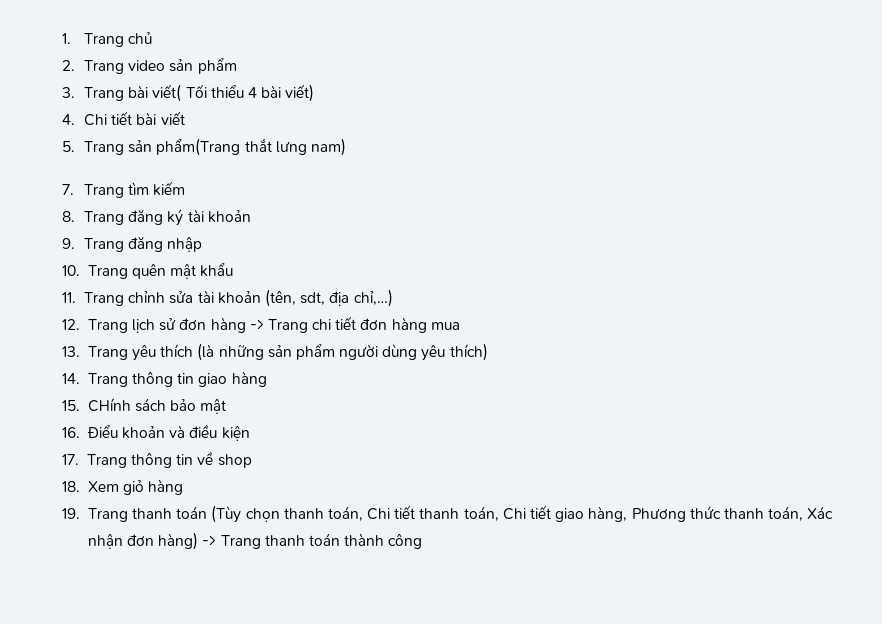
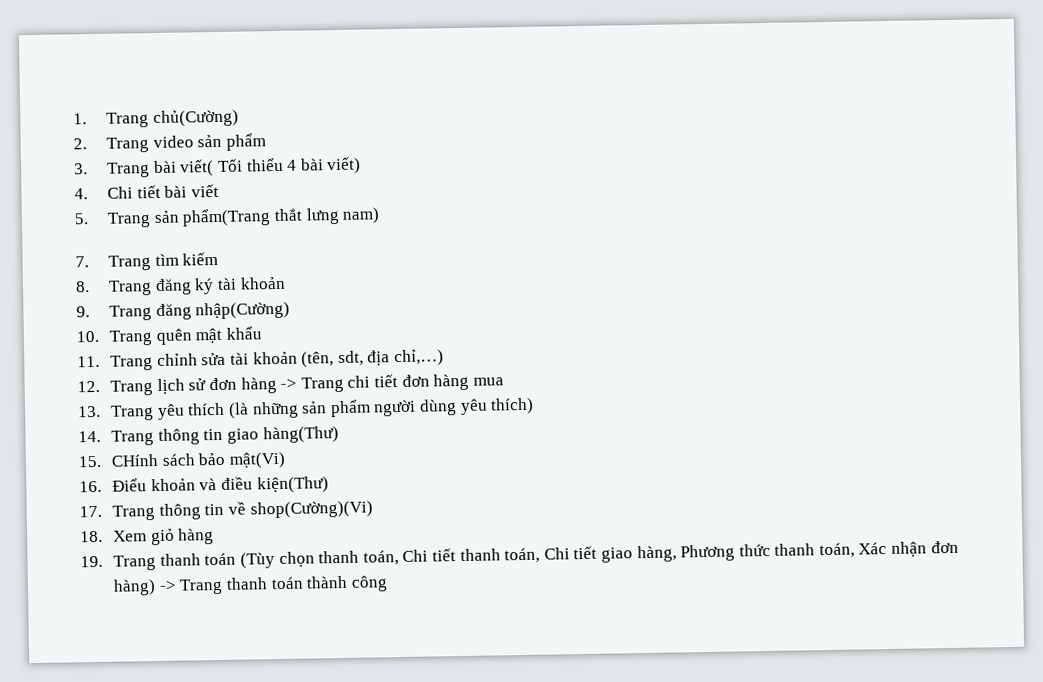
[128,32,153,44] chủ -> [152,109,239,128] chủ(Cường)
[167,236,203,252] nhập -> [195,301,291,320] nhập(Cường)
[231,371,267,387] hàng -> [262,426,339,444] hàng(Thư)
[200,398,227,414] mật -> [229,451,287,469] mật(Vi)
[221,425,250,441] kiện -> [256,476,329,494] kiện(Thư)
[217,454,252,468] shop -> [249,500,373,519] shop(Cường)(Vi)

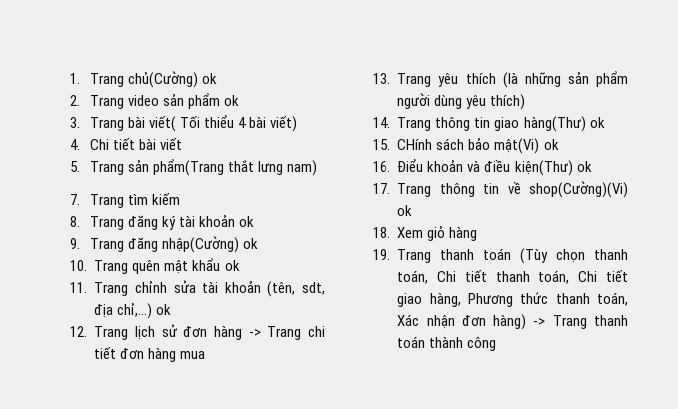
(239, 118) none -> [201,73,217,84] ok
(267, 142) none -> [223,95,239,106] ok
(286, 283) none -> [238,216,254,227] ok
(291, 310) none -> [242,238,258,249] ok
(263, 333) none -> [224,260,240,271] ok
(444, 358) none -> [156,304,172,315] ok
(339, 435) none -> [589,117,605,128] ok
(287, 460) none -> [543,139,559,150] ok
(329, 485) none -> [576,161,592,172] ok
(373, 509) none -> [397,205,413,216] ok

